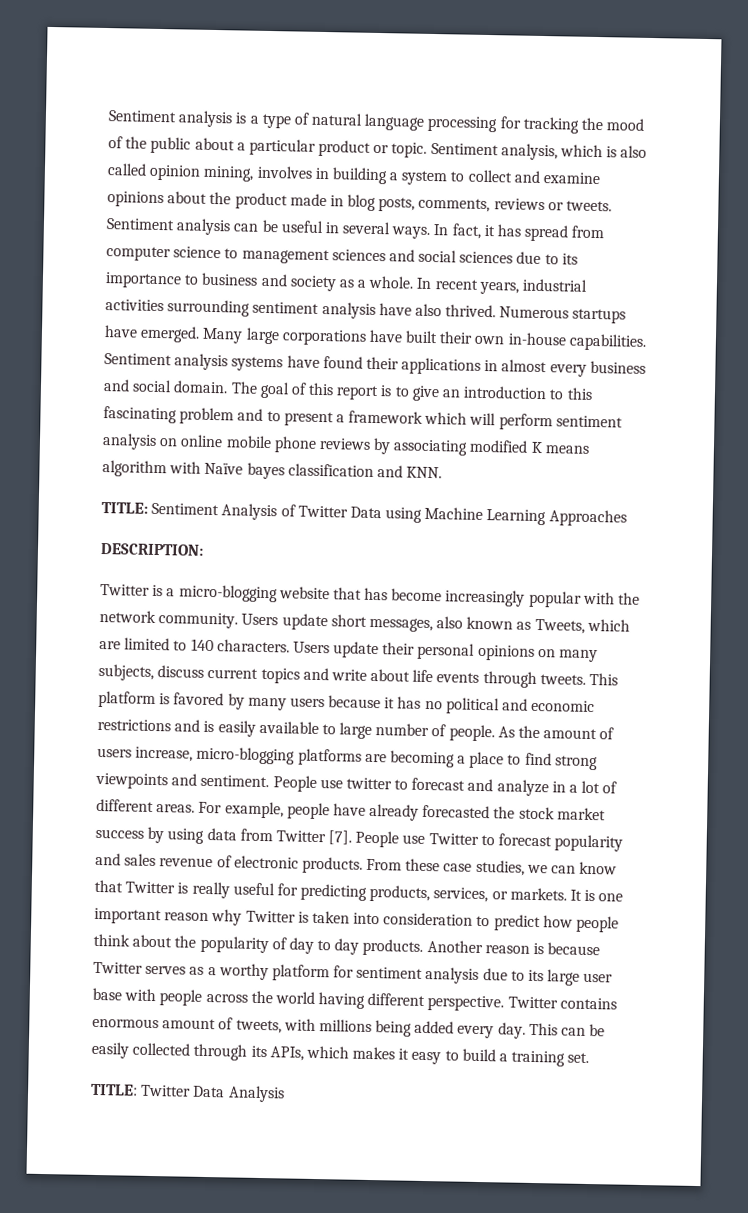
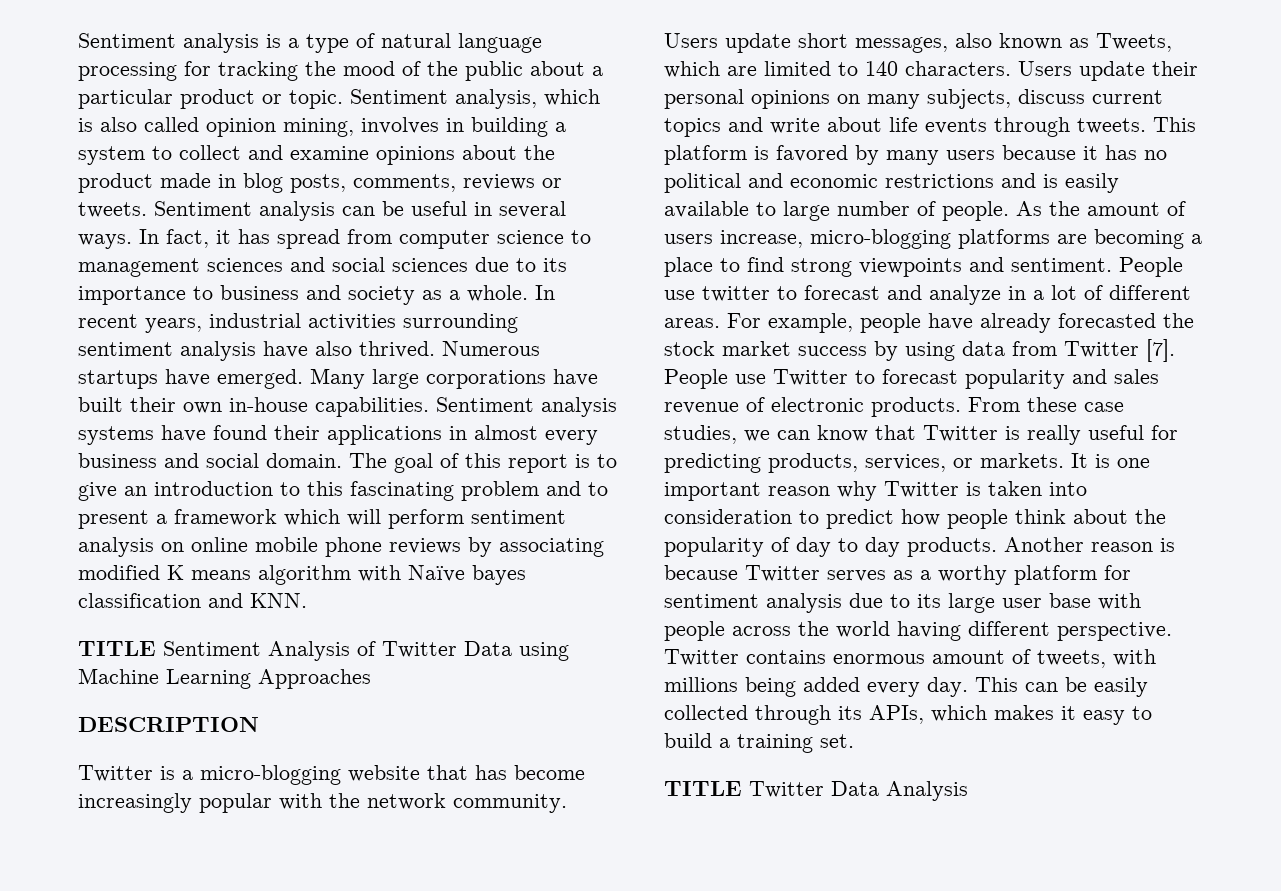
[101,501,148,514] TITLE: -> [78,641,156,656] TITLE
[100,542,204,556] DESCRIPTION: -> [78,717,259,732] DESCRIPTION
[91,1083,138,1096] TITLE: -> [664,781,742,796] TITLE

